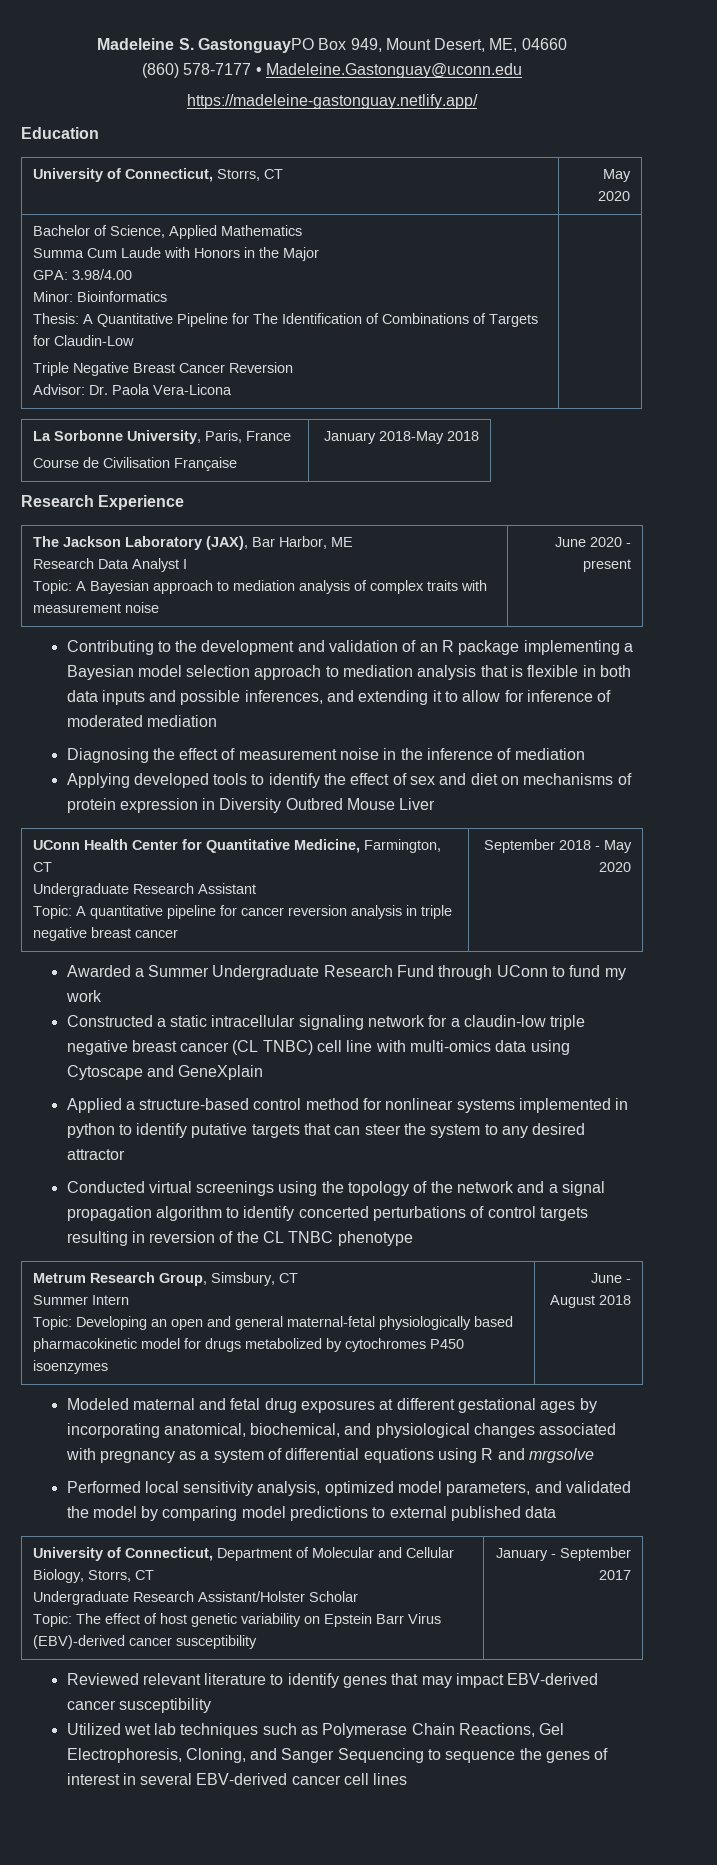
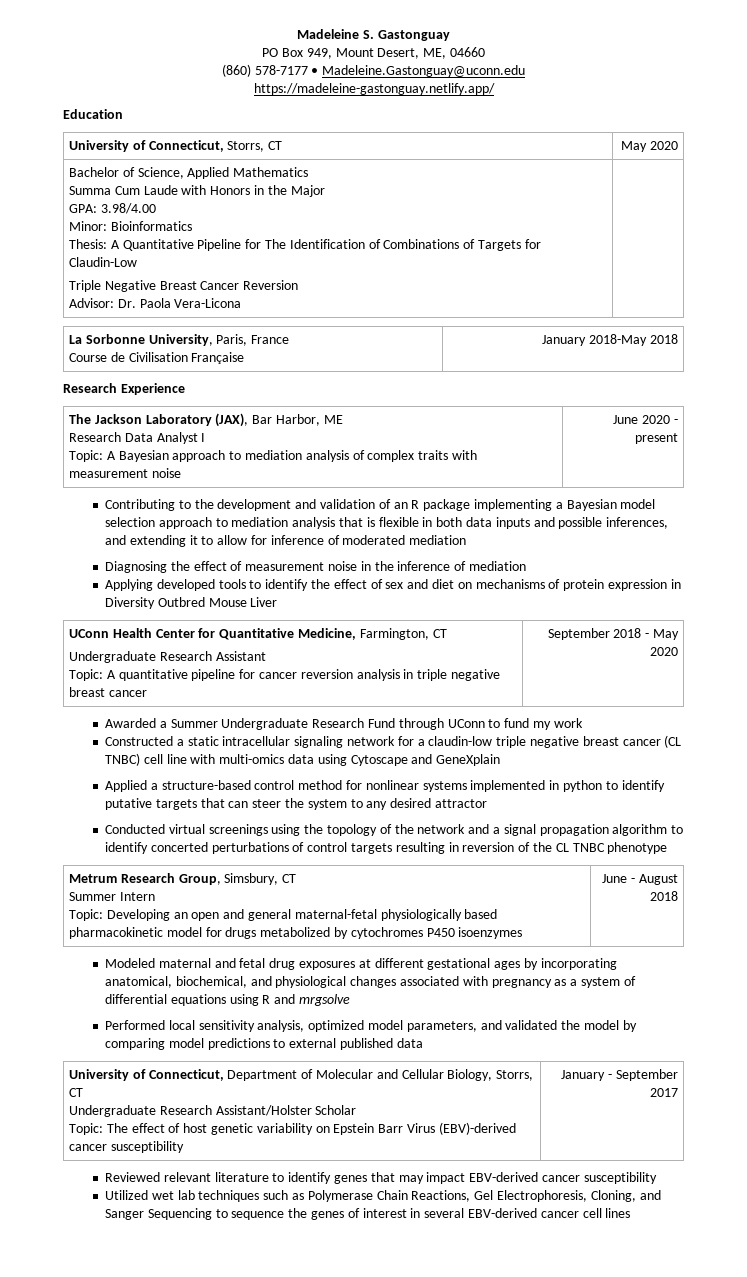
[197,38,314,53] GastonguayPO -> [377,30,450,41] [262,48,279,57] Gastonguay // PO

